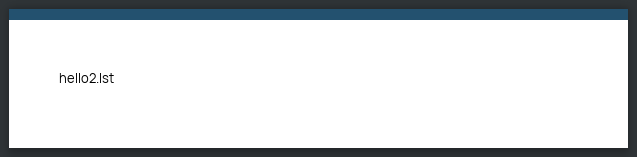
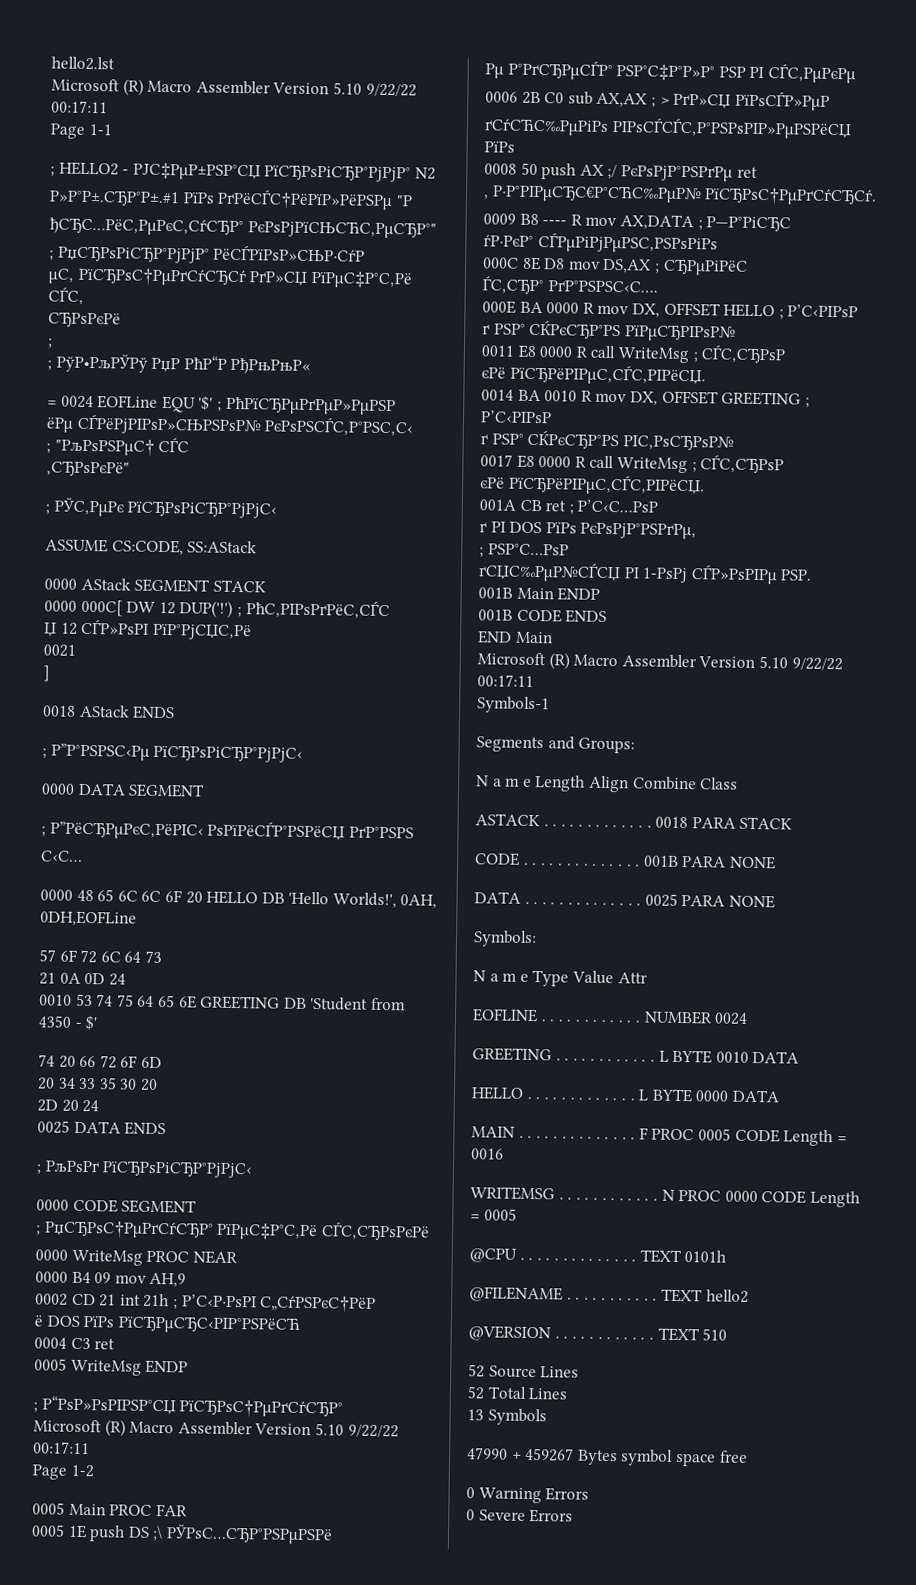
(114, 78) none -> [51,78,417,97] [51,100,108,114] [50,123,112,139] [50,161,436,183] [49,188,413,211] [49,217,437,239] [49,244,366,264] [48,266,412,289] [48,286,84,305] [48,311,121,328] [47,338,53,349] [47,353,312,375] [47,395,396,416] [46,413,415,437] [46,436,190,456] [46,460,130,477] [45,497,278,519] [45,538,258,556] [44,577,266,593] [44,599,390,620] [44,618,252,641] [43,644,76,657] [43,665,50,682] [42,704,176,720] [42,743,304,763] [41,782,206,798] [41,820,414,841] [41,850,83,862] [40,889,438,909] [40,910,137,927] [39,949,162,964] [39,972,126,986] [39,993,406,1011] [38,1015,98,1031] [38,1054,162,1069] [37,1077,158,1091] [37,1099,100,1113] [37,1120,167,1136] [36,1160,254,1179] [36,1198,198,1214] [36,1219,430,1241] [35,1249,238,1266] [35,1271,187,1288] [35,1293,377,1313] [34,1315,300,1334] [34,1337,116,1350] [34,1358,189,1376] [33,1395,344,1418] [33,1419,399,1438] [33,1441,90,1455] [32,1464,94,1480] [32,1502,188,1517] [31,1524,333,1545] [485,59,856,84] [485,90,830,111] [484,117,852,140] [484,141,515,153] [484,162,758,182] [483,184,878,206] [483,213,792,232] [483,232,718,254] [483,256,748,276] [482,275,658,295] [482,300,859,320] [482,319,736,342] [481,344,787,364] [481,363,706,386] [481,389,810,408] [480,410,552,424] [480,429,734,451] [480,454,785,474] [480,473,705,496] [479,499,659,515] [479,521,697,540] [479,543,569,558] [478,561,813,585] [478,587,601,601] [478,608,608,623] [478,630,553,644] [477,652,843,671] [477,674,534,688] [477,696,550,714] [476,736,636,754] [476,775,739,793] [475,813,793,830] [475,852,777,870] [474,891,776,909] [473,930,537,948] [473,970,648,987] [472,1008,749,1025] [472,1047,800,1064] [471,1086,781,1103] [471,1126,847,1147] [471,1148,504,1160] [470,1186,861,1208] [470,1208,517,1221] [469,1248,727,1264] [469,1286,749,1303] [468,1325,728,1342] [468,1364,580,1379] [467,1386,569,1400] [467,1408,547,1426] [467,1447,748,1467] [466,1487,590,1504] [466,1509,574,1523] // Microsoft (R) Macro Assembler Version 5.10 9/22/22 00:17:11 // Page 1-1 // ; HELLO2 - РЈС‡РµР±РЅР°СЏ РїСЂРѕРіСЂР°РјРјР° N2 // Р»Р°Р±.СЂР°Р±.#1 РїРѕ РґРёСЃС†РёРїР»РёРЅРµ "Р // ђСЂС…РёС‚РµРєС‚СѓСЂР° РєРѕРјРїСЊСЋС‚РµСЂР°" // ; РџСЂРѕРіСЂР°РјРјР° РёСЃРїРѕР»СЊР·СѓР // µС‚ РїСЂРѕС†РµРґСѓСЂСѓ РґР»СЏ РїРµС‡Р°С‚Рё СЃС‚ // СЂРѕРєРё // ; // ; РўР•РљРЎРў РџР РћР“Р РђРњРњР« // = 0024 EOFLine EQU '$' ; РћРїСЂРµРґРµР»РµРЅР // ёРµ СЃРёРјРІРѕР»СЊРЅРѕР№ РєРѕРЅСЃС‚Р°РЅС‚С‹ // ; "РљРѕРЅРµС† СЃС // ‚СЂРѕРєРё" // ; РЎС‚РµРє РїСЂРѕРіСЂР°РјРјС‹ // ASSUME CS:CODE, SS:AStack // 0000 AStack SEGMENT STACK // 0000 000C[ DW 12 DUP('!') ; РћС‚РІРѕРґРёС‚СЃС // Џ 12 СЃР»РѕРІ РїР°РјСЏС‚Рё // 0021 // ] // 0018 AStack ENDS // ; Р”Р°РЅРЅС‹Рµ РїСЂРѕРіСЂР°РјРјС‹ // 0000 DATA SEGMENT // ; Р”РёСЂРµРєС‚РёРІС‹ РѕРїРёСЃР°РЅРёСЏ РґР°РЅРЅ // С‹С… // 0000 48 65 6C 6C 6F 20 HELLO DB 'Hello Worlds!', 0AH, 0DH,EOFLine // 57 6F 72 6C 64 73 // 21 0A 0D 24 // 0010 53 74 75 64 65 6E GREETING DB 'Student from 4350 - $' // 74 20 66 72 6F 6D // 20 34 33 35 30 20 // 2D 20 24 // 0025 DATA ENDS // ; РљРѕРґ РїСЂРѕРіСЂР°РјРјС‹ // 0000 CODE SEGMENT // ; РџСЂРѕС†РµРґСѓСЂР° РїРµС‡Р°С‚Рё СЃС‚СЂРѕРєРё // 0000 WriteMsg PROC NEAR // 0000 B4 09 mov AH,9 // 0002 CD 21 int 21h ; Р’С‹Р·РѕРІ С„СѓРЅРєС†РёР // ё DOS РїРѕ РїСЂРµСЂС‹РІР°РЅРёСЋ // 0004 C3 ret // 0005 WriteMsg ENDP // ; Р“РѕР»РѕРІРЅР°СЏ РїСЂРѕС†РµРґСѓСЂР° // Microsoft (R) Macro Assembler Version 5.10 9/22/22 00:17:11 // Page 1-2 // 0005 Main PROC FAR // 0005 1E push DS ;\ РЎРѕС…СЂР°РЅРµРЅРё // Рµ Р°РґСЂРµСЃР° РЅР°С‡Р°Р»Р° PSP РІ СЃС‚РµРєРµ // 0006 2B C0 sub AX,AX ; > РґР»СЏ РїРѕСЃР»РµР // ґСѓСЋС‰РµРіРѕ РІРѕСЃСЃС‚Р°РЅРѕРІР»РµРЅРёСЏ РїРѕ // 0008 50 push AX ;/ РєРѕРјР°РЅРґРµ ret // , Р·Р°РІРµСЂС€Р°СЋС‰РµР№ РїСЂРѕС†РµРґСѓСЂСѓ. // 0009 B8 ---- R mov AX,DATA ; Р—Р°РіСЂС // ѓР·РєР° СЃРµРіРјРµРЅС‚РЅРѕРіРѕ // 000C 8E D8 mov DS,AX ; СЂРµРіРёС // ЃС‚СЂР° РґР°РЅРЅС‹С…. // 000E BA 0000 R mov DX, OFFSET HELLO ; Р’С‹РІРѕР // ґ РЅР° СЌРєСЂР°РЅ РїРµСЂРІРѕР№ // 0011 E8 0000 R call WriteMsg ; СЃС‚СЂРѕР // єРё РїСЂРёРІРµС‚СЃС‚РІРёСЏ. // 0014 BA 0010 R mov DX, OFFSET GREETING ; Р’С‹РІРѕР // ґ РЅР° СЌРєСЂР°РЅ РІС‚РѕСЂРѕР№ // 0017 E8 0000 R call WriteMsg ; СЃС‚СЂРѕР // єРё РїСЂРёРІРµС‚СЃС‚РІРёСЏ. // 001A CB ret ; Р’С‹С…РѕР // ґ РІ DOS РїРѕ РєРѕРјР°РЅРґРµ, // ; РЅР°С…РѕР // ґСЏС‰РµР№СЃСЏ РІ 1-РѕРј СЃР»РѕРІРµ PSP. // 001B Main ENDP // 001B CODE ENDS // END Main // Microsoft (R) Macro Assembler Version 5.10 9/22/22 00:17:11 // Symbols-1 // Segments and Groups: // N a m e Length Align Combine Class // ASTACK . . . . . . . . . . . . . 0018 PARA STACK // CODE . . . . . . . . . . . . . . 001B PARA NONE // DATA . . . . . . . . . . . . . . 0025 PARA NONE // Symbols: // N a m e Type Value Attr // EOFLINE . . . . . . . . . . . . NUMBER 0024 // GREETING . . . . . . . . . . . . L BYTE 0010 DATA // HELLO . . . . . . . . . . . . . L BYTE 0000 DATA // MAIN . . . . . . . . . . . . . . F PROC 0005 CODE Length = 0016 // WRITEMSG . . . . . . . . . . . . N PROC 0000 CODE Length = 0005 // @CPU . . . . . . . . . . . . . . TEXT 0101h // @FILENAME . . . . . . . . . . . TEXT hello2 // @VERSION . . . . . . . . . . . . TEXT 510 // 52 Source Lines // 52 Total Lines // 13 Symbols // 47990 + 459267 Bytes symbol space free // 0 Warning Errors // 0 Severe Errors

